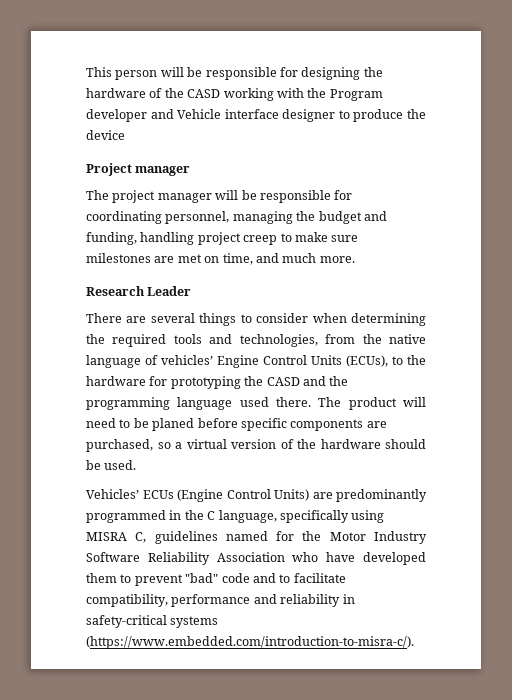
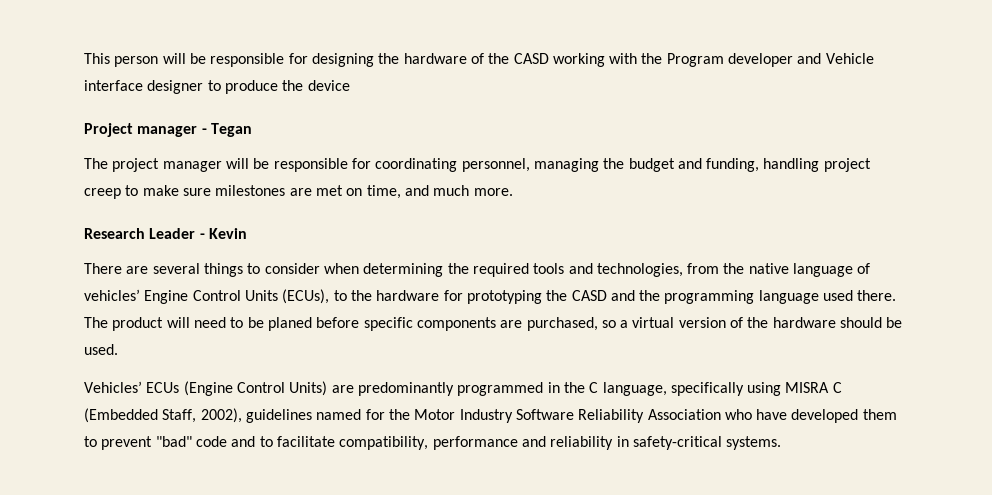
(191, 171) none -> [201,123,252,137] - Tegan
(192, 291) none -> [199,228,247,239] - Kevin
[135,532,147,543] C, -> [832,382,842,393] [84,408,242,423] C (Embedded Staff, 2002),
[170,616,219,628] [86,636,414,649] systems (https://www.embedded.com/introduction-to-misra-c/). -> [726,436,782,450] systems.

